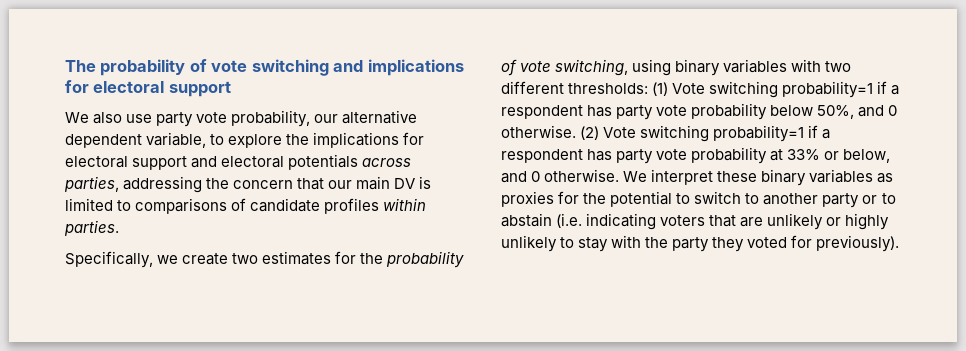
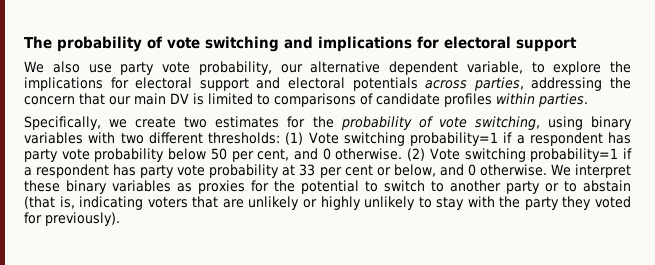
[817,105,855,119] 50%, -> [210,148,290,162] 50 per cent,
[787,149,821,160] 33% -> [299,164,373,178] 33 per cent
[556,213,583,228] (i.e. -> [24,196,75,209] (that is,

